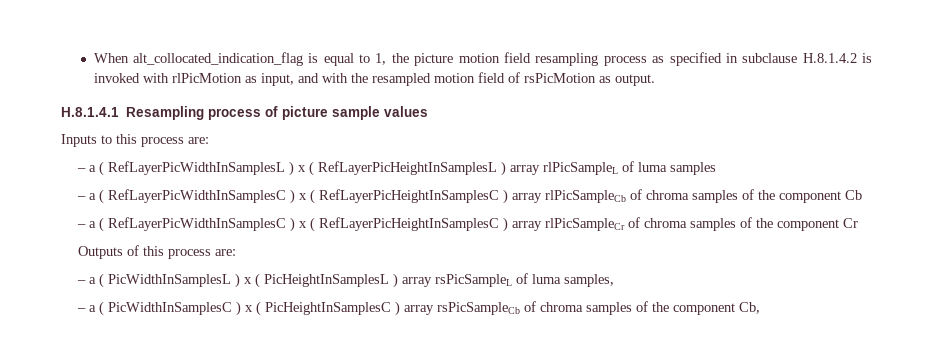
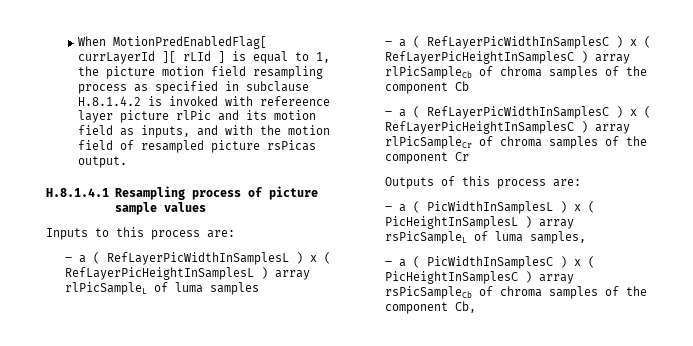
[132,52,303,66] alt_collocated_indication_flag -> [112,36,267,49] [77,51,225,64] MotionPredEnabledFlag[ currLayerId ][ rLId ]
[171,73,294,86] rlPicMotion as input, -> [259,96,330,106] [77,110,316,123] [77,125,190,138] refereence layer picture rlPic and its motion field as inputs,
[371,73,431,86] resampled -> (281, 130) none
[523,73,611,83] rsPicMotion as -> [140,140,316,153] resampled picture rsPicas

